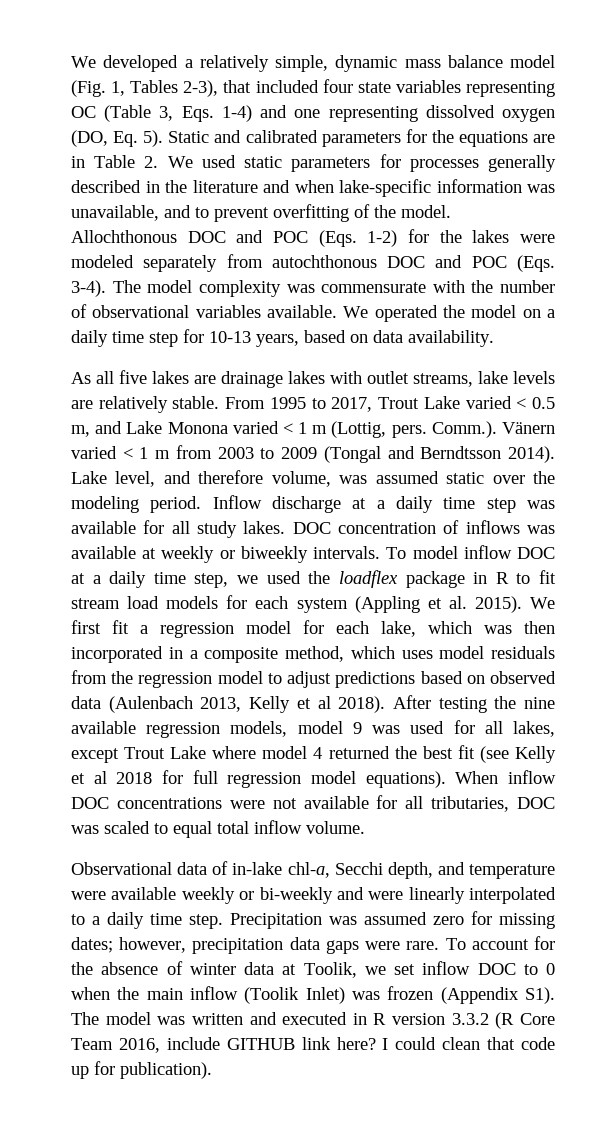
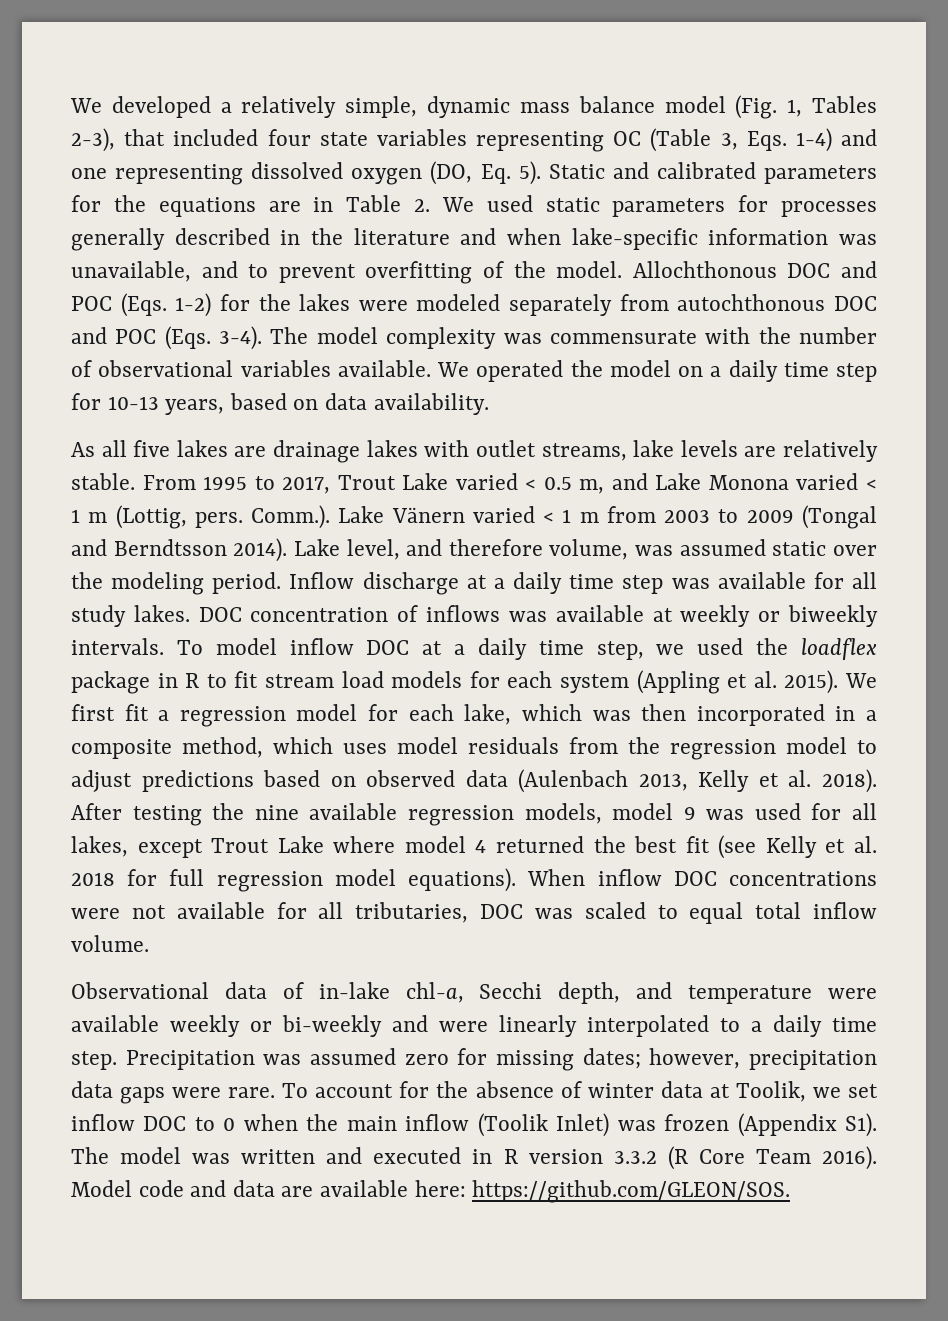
(497, 429) none -> [338,506,385,523] Lake
[317,696,331,709] al -> [788,770,812,787] al.
[93,771,107,784] al -> [853,836,877,853] al.
[118,1037,555,1053] [71,1061,212,1079] 2016, include GITHUB link here? I could clean that code up for publication). -> [822,1146,878,1170] [71,1180,791,1203] 2016). Model code and data are available here: https://github.com/GLEON/SOS.

